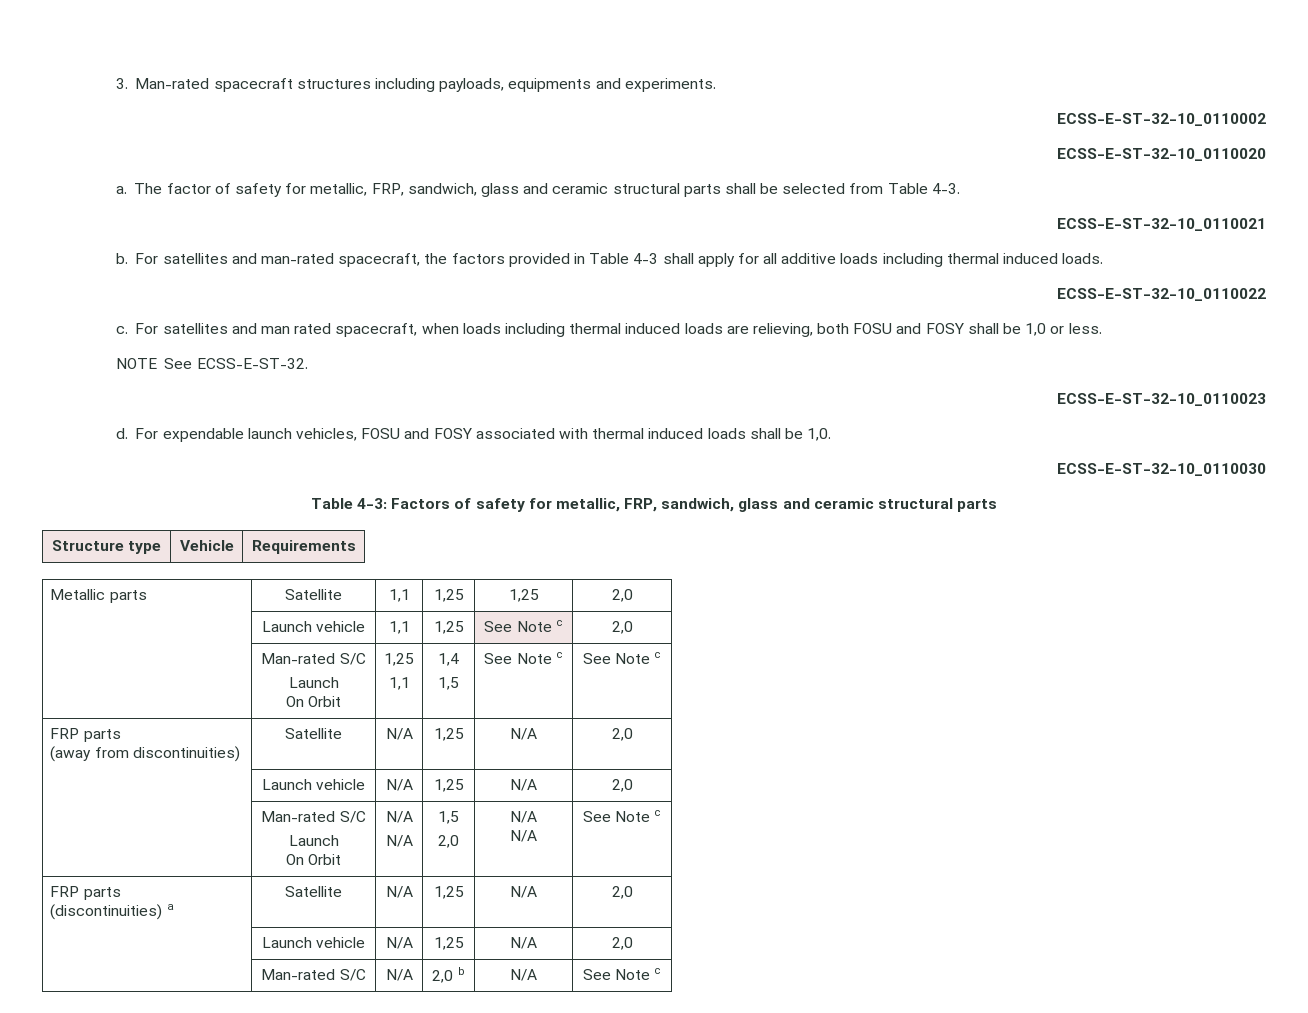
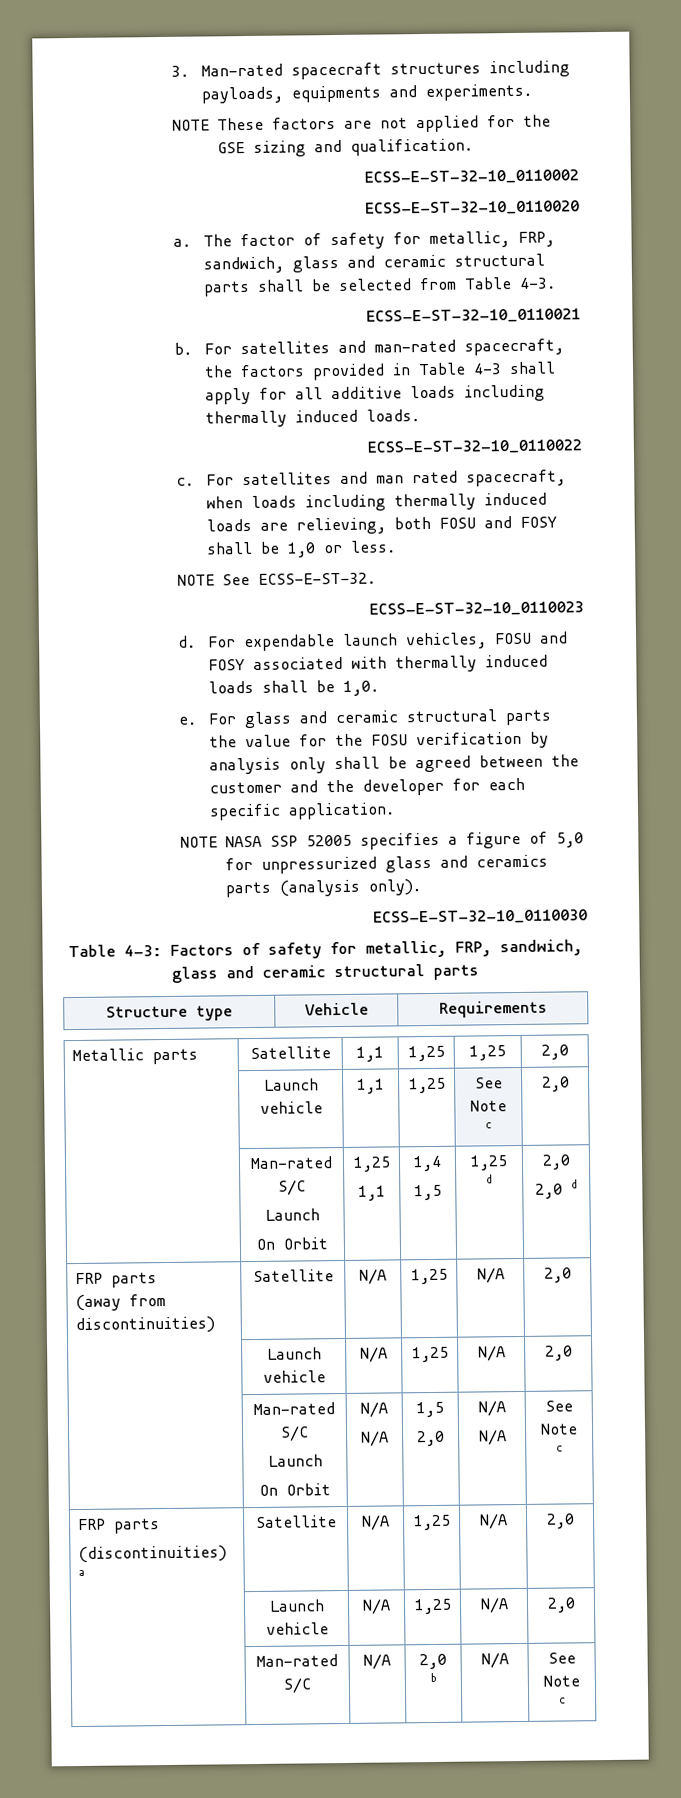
(716, 85) none -> [172,114,552,133] [217,138,474,157] // NOTE These factors are not applied for the GSE sizing and qualification.
[946,253,999,264] thermal -> [204,410,287,428] thermally
[569,323,622,334] thermal -> [393,493,476,511] thermally
[592,428,645,439] thermal -> [394,655,477,673] thermally
(832, 434) none -> [178,709,552,729] [208,731,549,748] [208,754,579,775] [208,777,525,796] [208,802,395,821] [180,831,585,850] [225,854,549,874] [225,879,422,898] // e. For glass and ceramic structural parts the value for the FOSU verification by analysis only shall be agreed between the customer and the developer for each specific application. // NOTE NASA SSP 52005 specifies a figure of 5,0 for unpressurized glass and ceramics parts (analysis only).
[484,652,563,664] [582,652,662,664] See Note c | See Note c -> [470,1155,508,1171] [486,1174,493,1184] [541,1154,571,1170] [535,1179,578,1199] 1,25 d | 2,0 // 2,0 d

